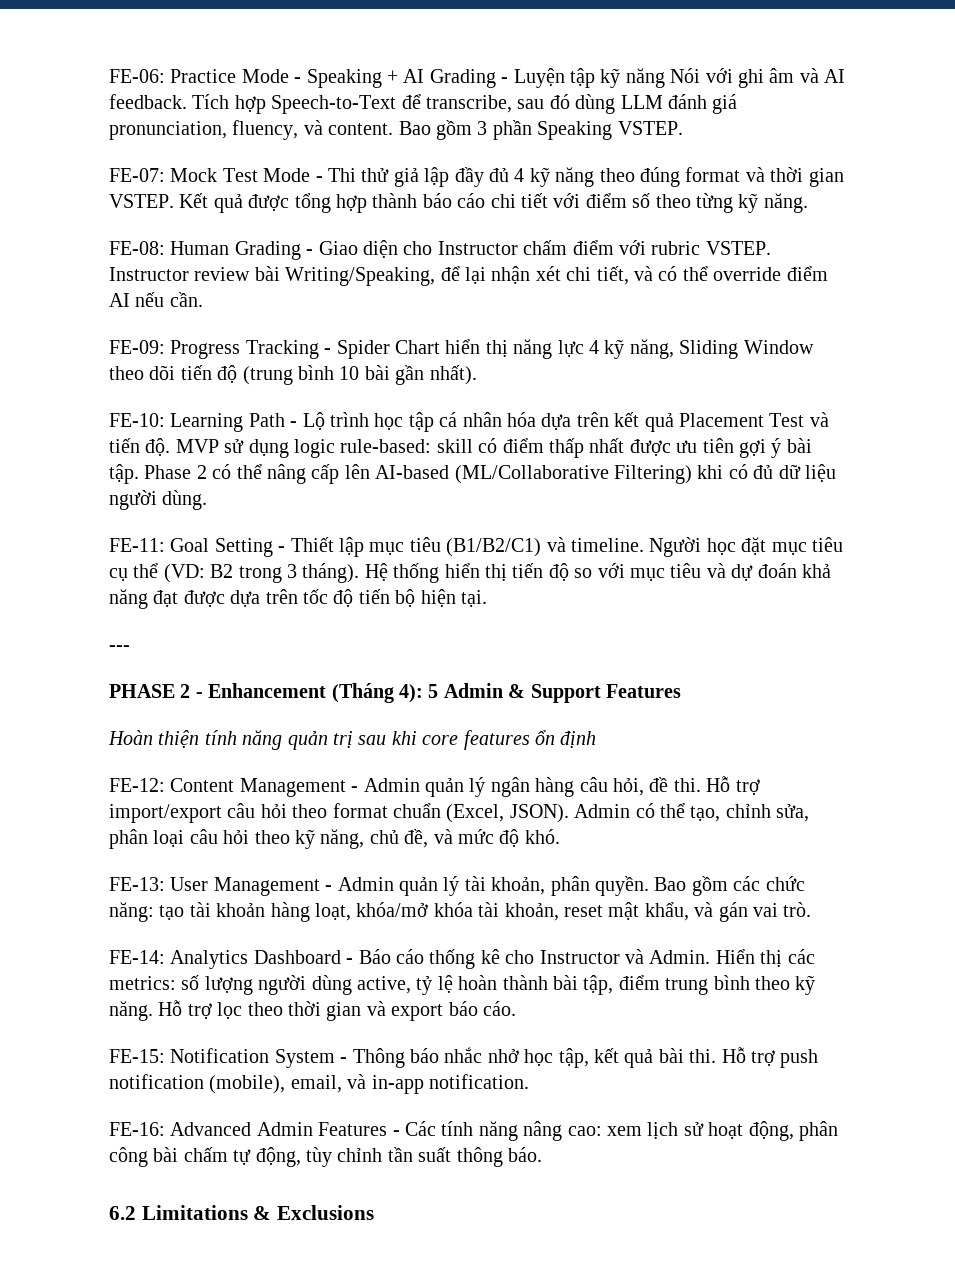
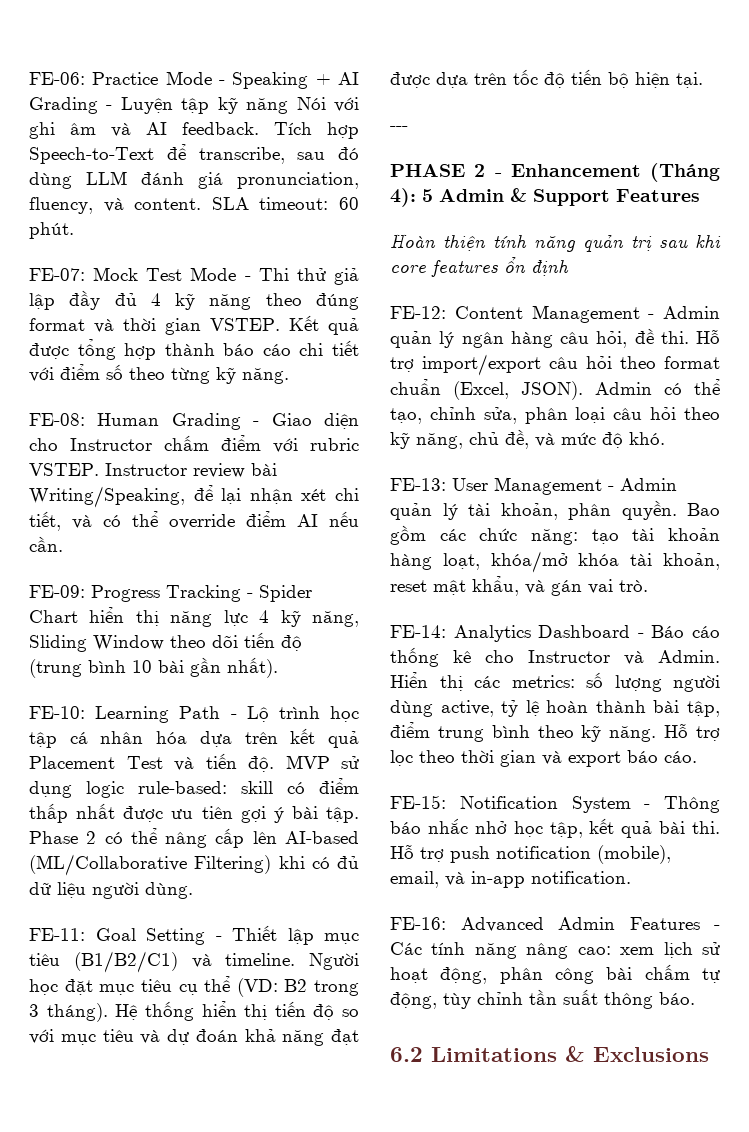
[398,120,683,140] Bao gồm 3 phần Speaking VSTEP. -> [211,197,359,210] [29,222,74,239] SLA timeout: 60 phút.

